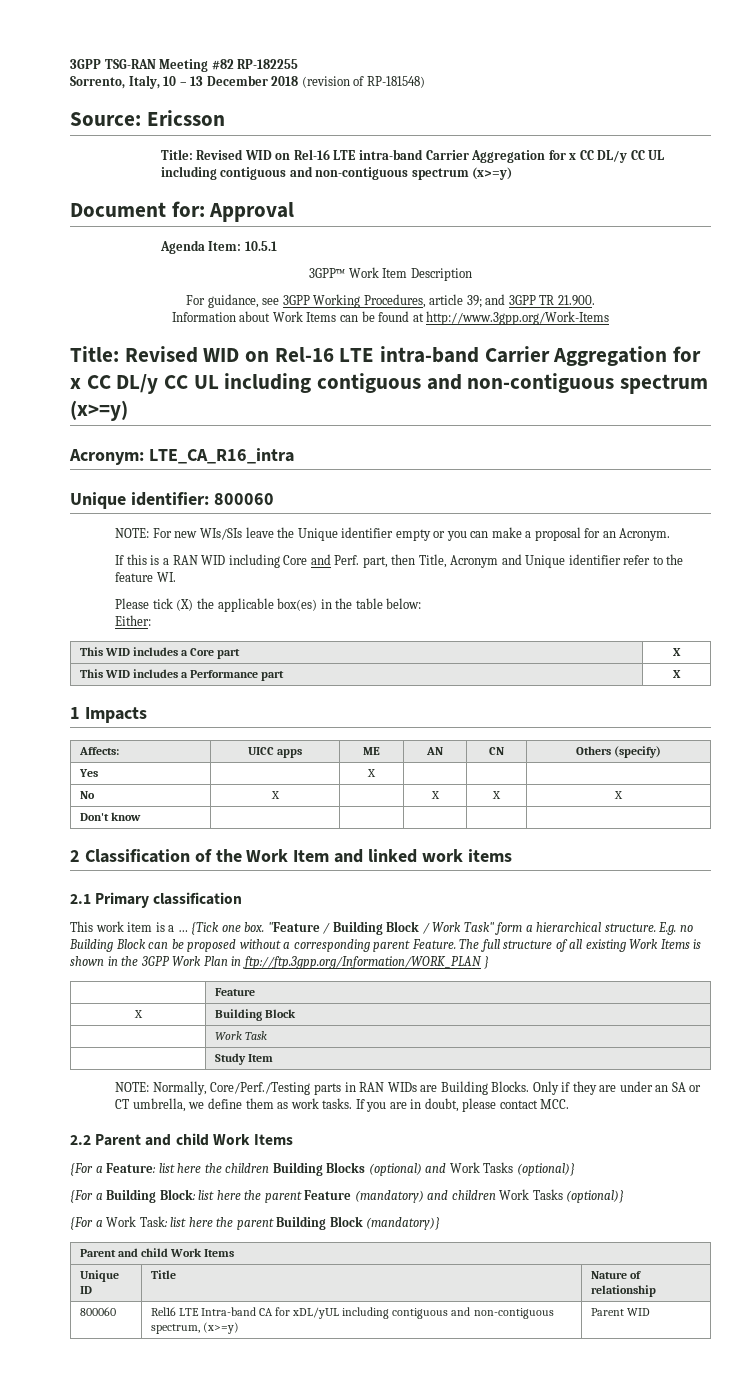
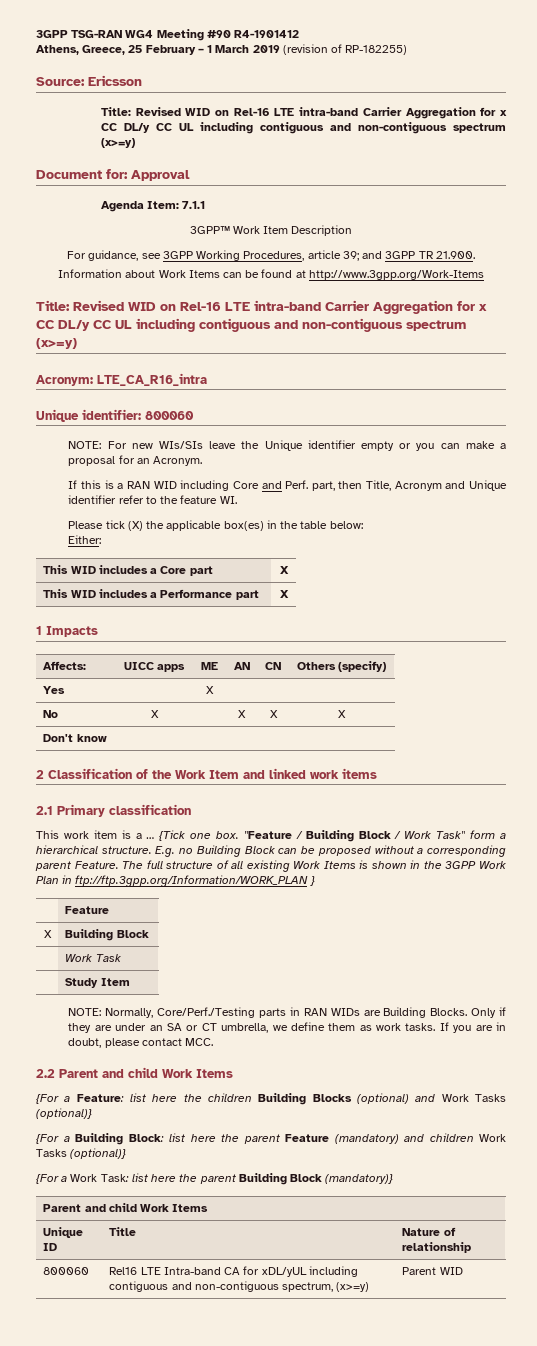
[159,59,299,72] [70,75,299,89] Meeting #82 RP-182255 // Sorrento, Italy, 10 – 13 December 2018 -> [125,29,300,41] [36,45,280,55] WG4 Meeting #90 R4-1901412 // Athens, Greece, 25 February – 1 March 2019
[366,76,425,88] RP-181548) -> [345,45,408,55] RP-182255)
[244,241,277,251] 10.5.1 -> [182,201,206,209] 7.1.1

